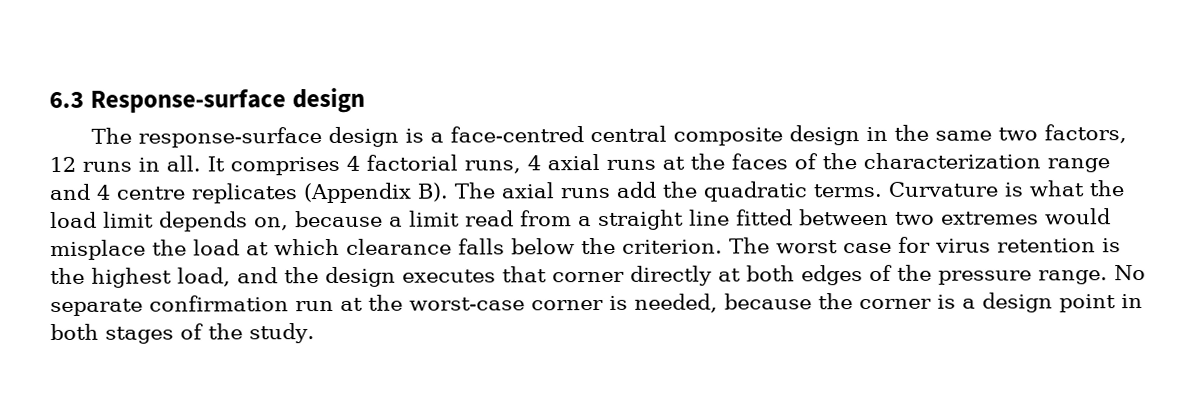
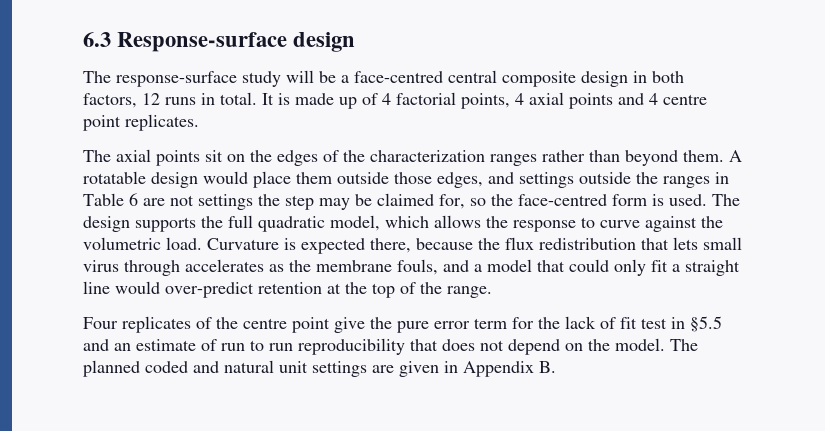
[328,126,425,147] design is -> [242,70,336,87] study will be
[894,124,1039,141] the same two -> [652,71,684,83] both
[166,155,340,176] all. It comprises -> [220,92,378,109] total. It is made up of
[464,160,521,174] runs, -> [461,93,510,109] points,
[606,152,1110,173] [49,180,1124,204] [50,208,1111,232] [50,236,1121,261] [50,264,1032,288] runs at the faces of the characterization range and 4 centre replicates (Appendix B). The axial runs add the quadratic terms. Curvature is what the load limit depends on, because a limit read from a straight line fitted between two extremes would misplace the load at which clearance falls below the criterion. The worst case for virus retention is the highest load, and the design executes that corner directly at both edges of the pressure -> [569,93,707,109] [83,114,199,131] [83,149,742,166] [83,171,729,188] [83,193,740,210] [83,215,723,232] [83,237,742,254] [83,259,740,276] [83,281,442,298] points and 4 centre point replicates. // The axial points sit on the edges of the characterization ranges rather than beyond them. A rotatable design would place them outside those edges, and settings outside the ranges in Table 6 are not settings the step may be claimed for, so the face-centred form is used. The design supports the full quadratic model, which allows the response to curve against the volumetric load. Curvature is expected there, because the flux redistribution that lets small virus through accelerates as the membrane fouls, and a model that could only fit a straight line would over-predict retention at the top of the
[1114,264,1146,281] [50,292,1143,317] [50,323,315,344] No separate confirmation run at the worst-case corner is needed, because the corner is a design point in both stages of the study. -> [83,316,722,333] [83,338,698,355] [83,360,556,377] // Four replicates of the centre point give the pure error term for the lack of fit test in §5.5 and an estimate of run to run reproducibility that does not depend on the model. The planned coded and natural unit settings are given in Appendix B.

